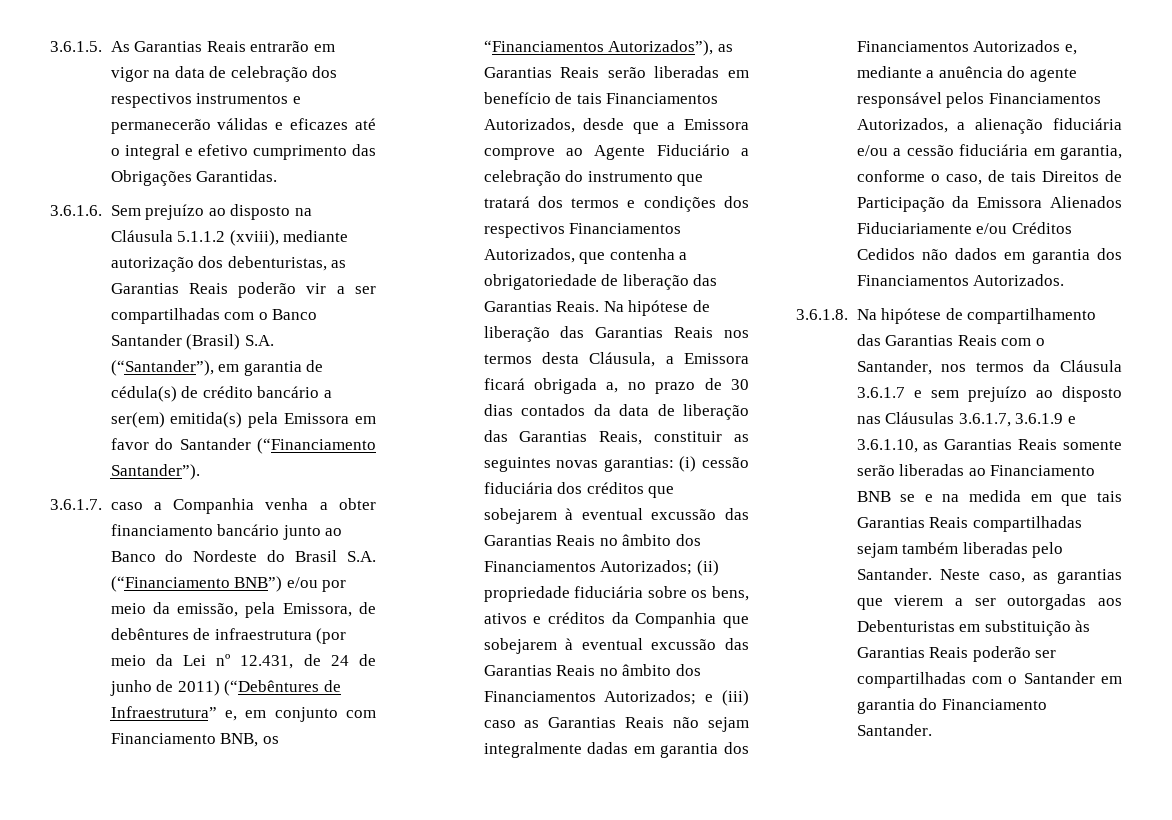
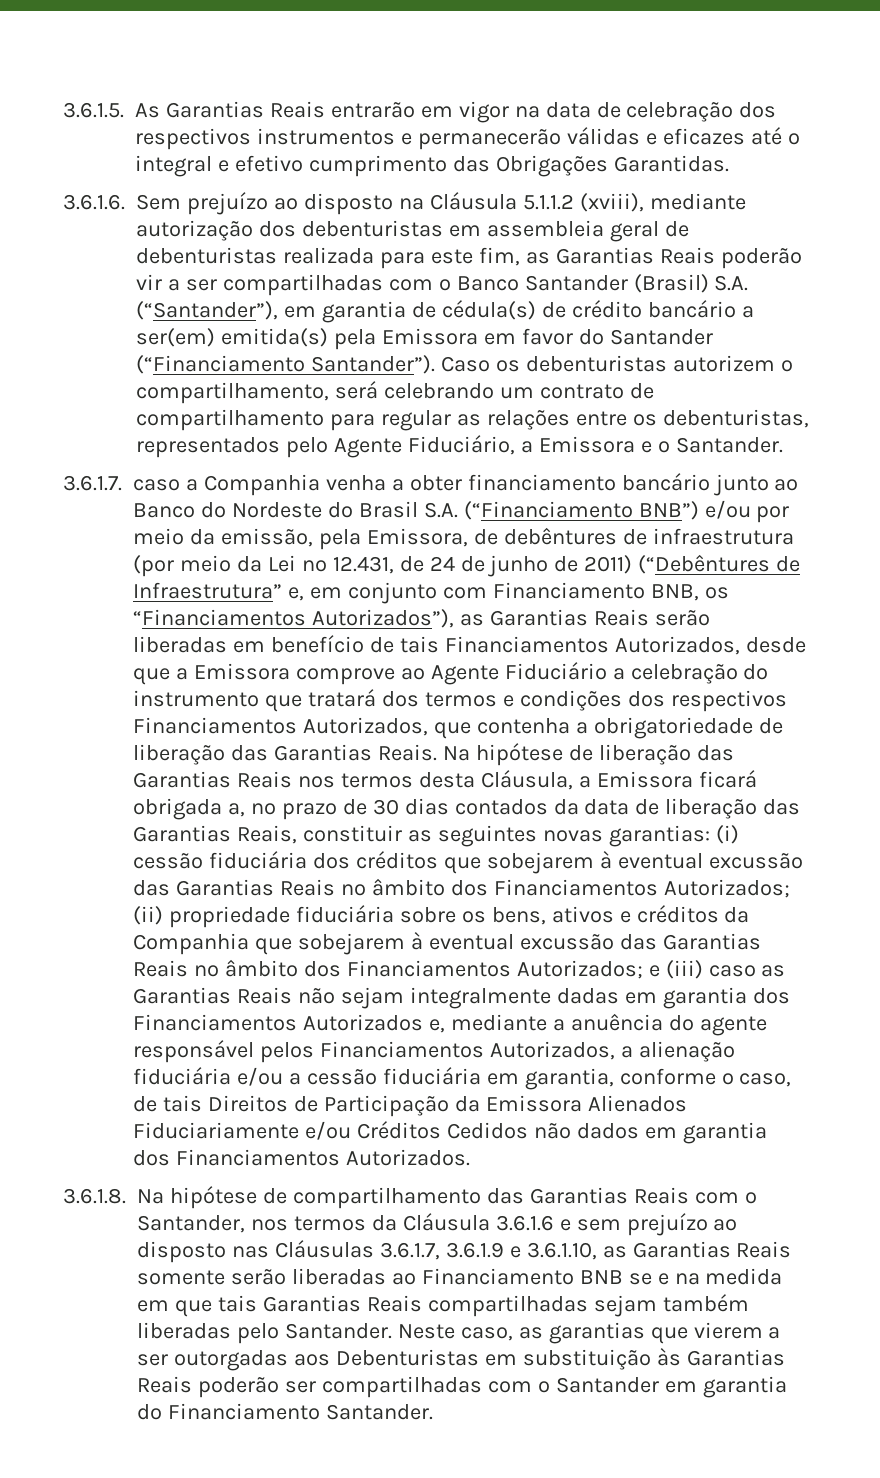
[227,256,327,271] debenturistas, -> [301,220,689,242] [136,247,520,269] debenturistas em assembleia geral de debenturistas realizada para este fim,
(200, 472) none -> [440,355,793,372] [136,381,654,404] [136,409,809,431] [136,435,783,458] Caso os debenturistas autorizem o compartilhamento, será celebrando um contrato de compartilhamento para regular as relações entre os debenturistas, representados pelo Agente Fiduciário, a Emissora e o Santander.
[856,387,905,398] 3.6.1.7 -> [495,1215,554,1231] 3.6.1.6

